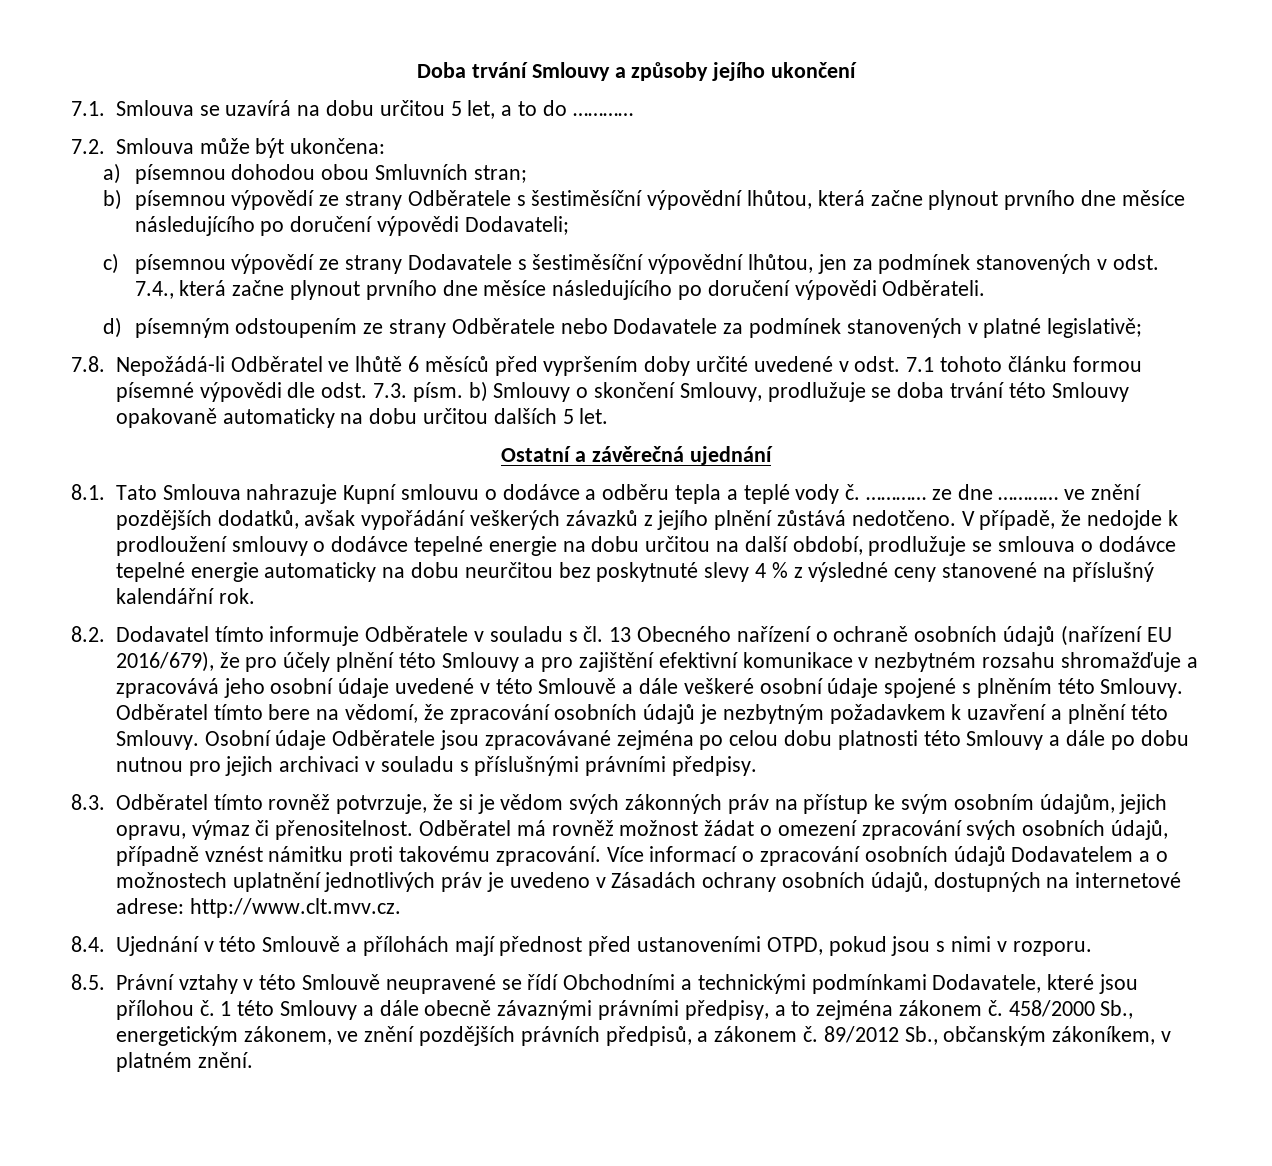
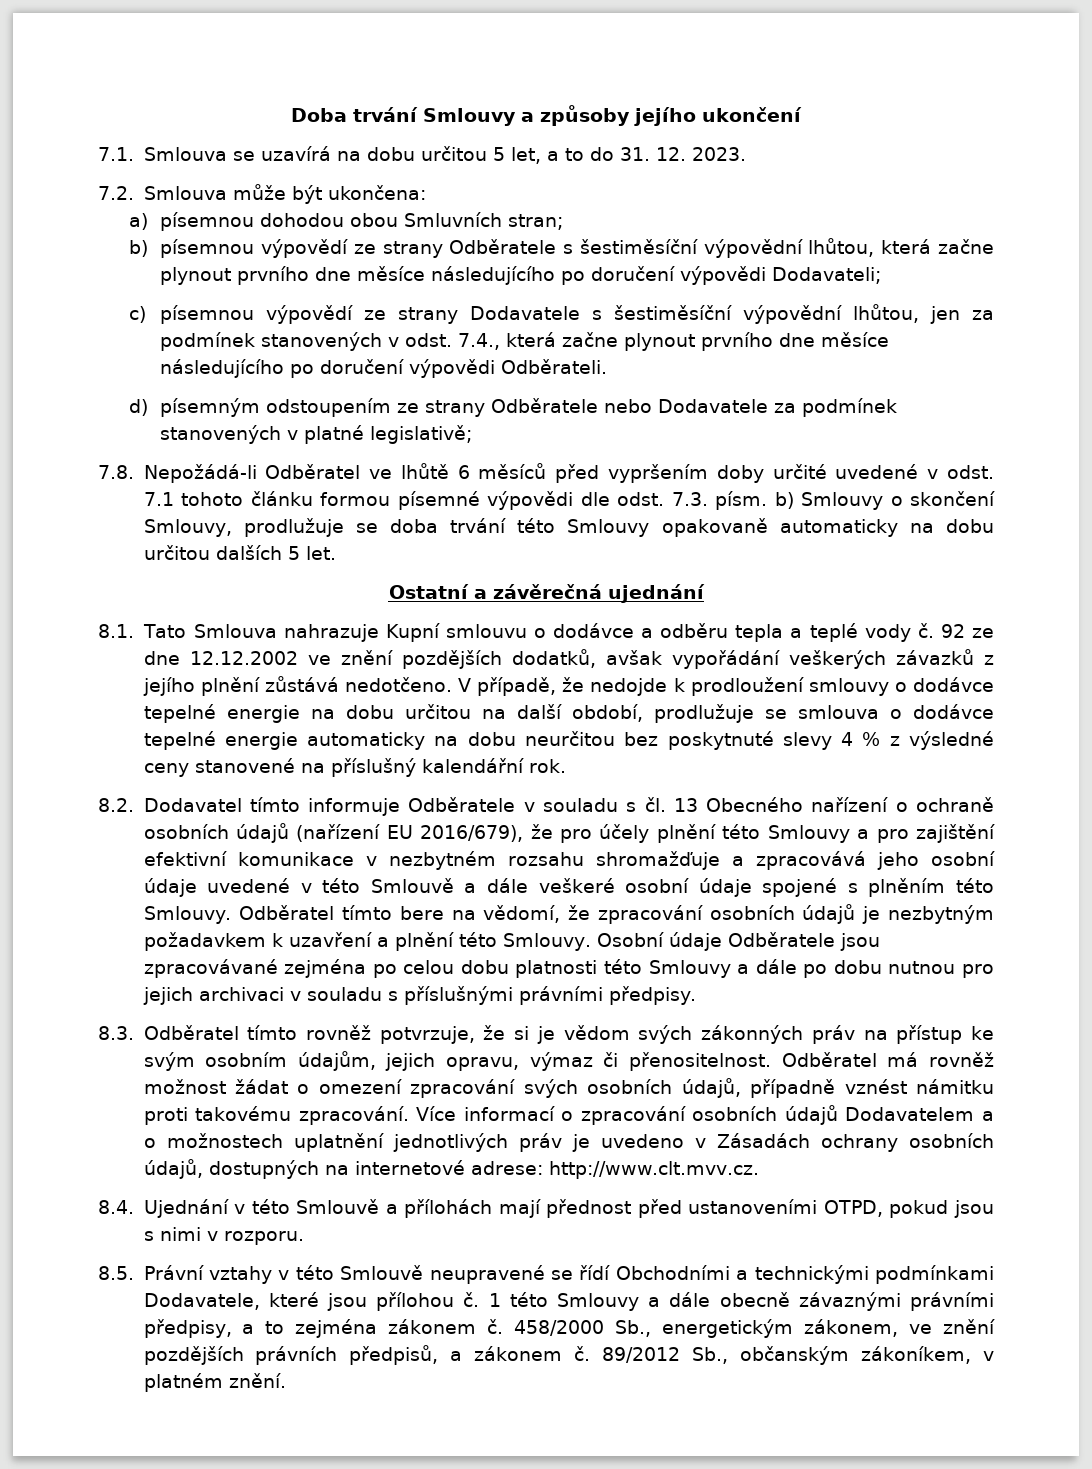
[572,113,633,116] ………… -> [619,147,746,161] 31. 12. 2023.
[866,497,927,500] ………… -> [940,624,965,638] 92
[998,497,1059,500] ………… -> [189,651,298,665] 12.12.2002

